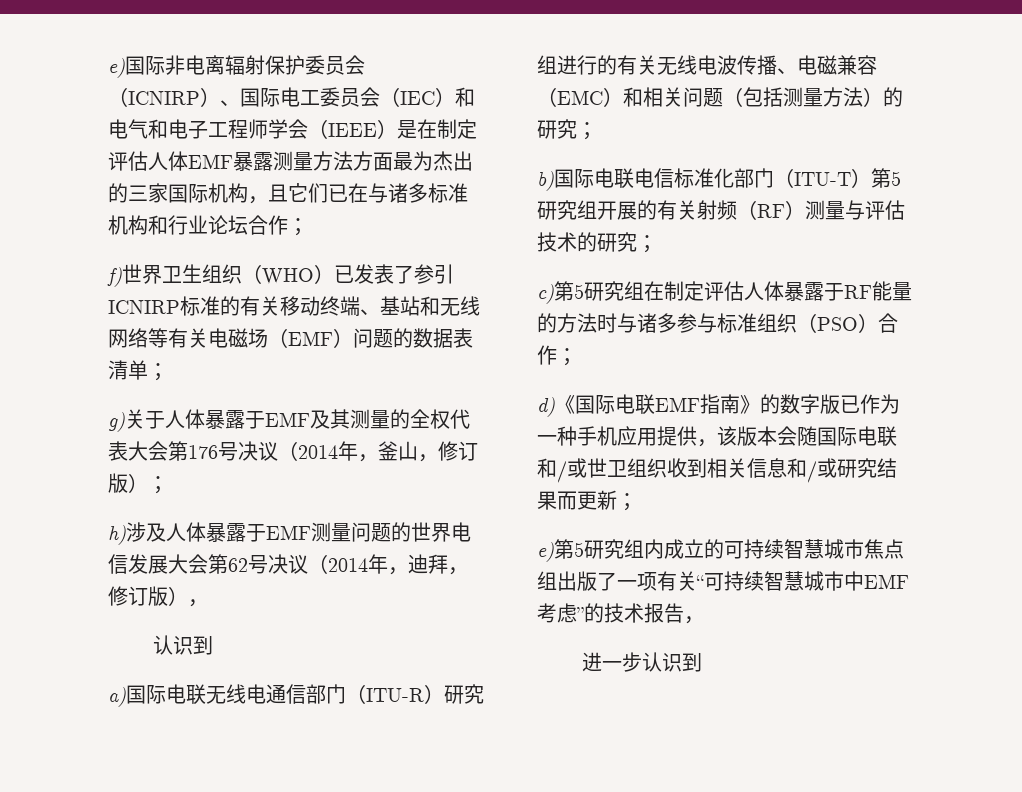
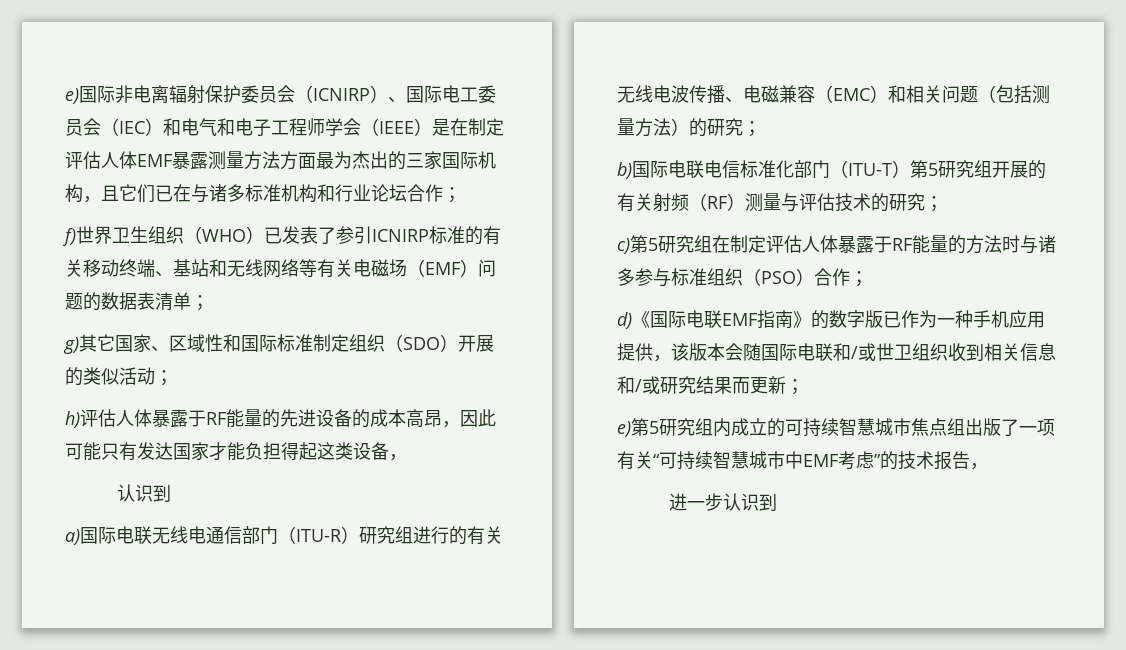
[125,409,470,429] [108,441,478,462] [108,473,168,494] [108,522,471,545] [108,554,468,575] [108,586,188,606] 关于人体暴露于EMF及其测量的全权代表大会第176号决议（2014年，釜山，修订版）； // h)涉及人体暴露于EMF测量问题的世界电信发展大会第62号决议（2014年，迪拜，修订版） -> [79,334,494,353] [65,367,173,386] [65,409,496,428] [65,442,389,461] 其它国家、区域性和国际标准制定组织（SDO）开展的类似活动； // h)评估人体暴露于RF能量的先进设备的成本高昂，因此可能只有发达国家才能负担得起这类设备

